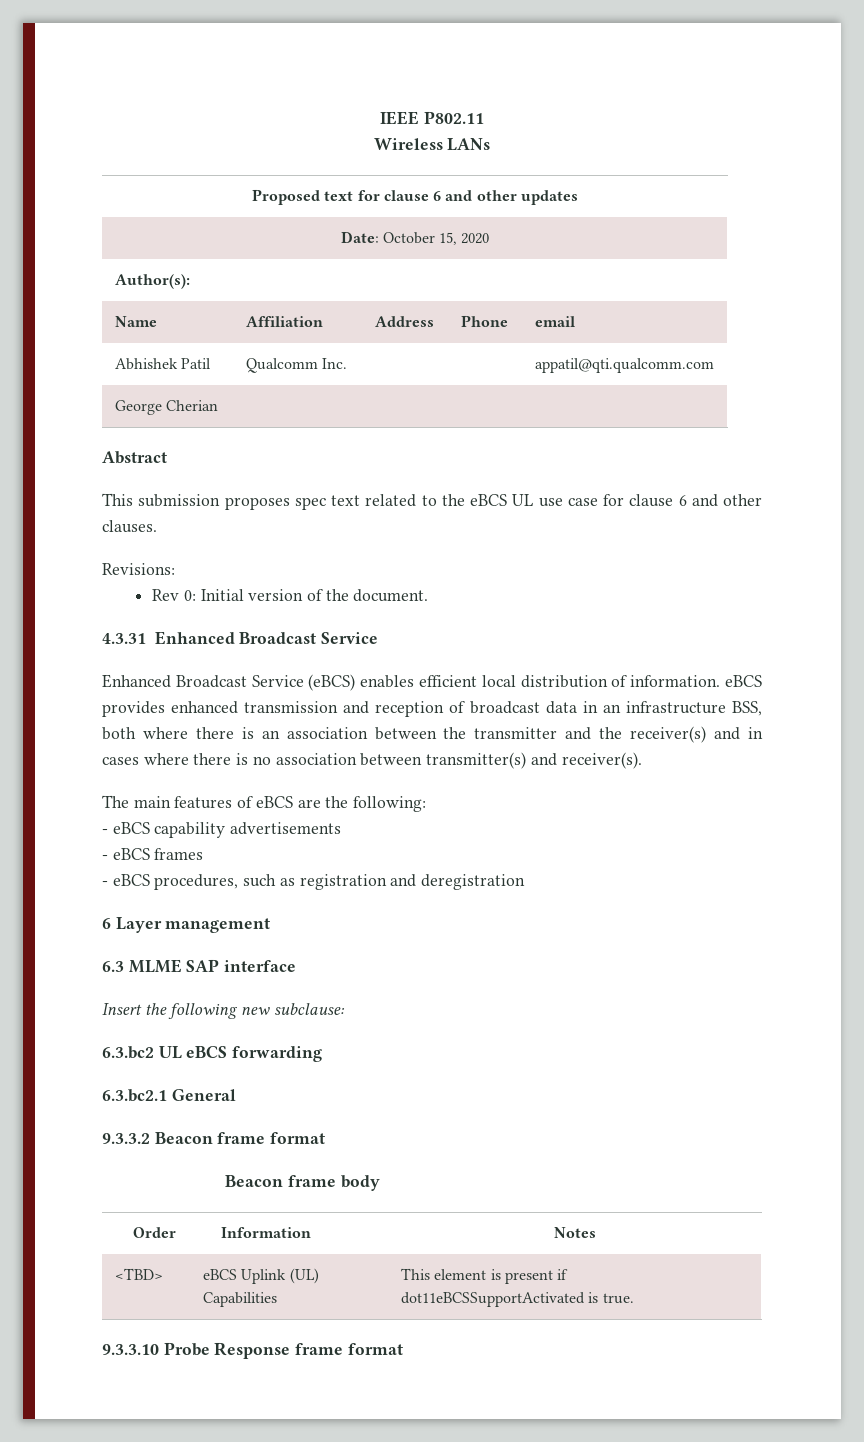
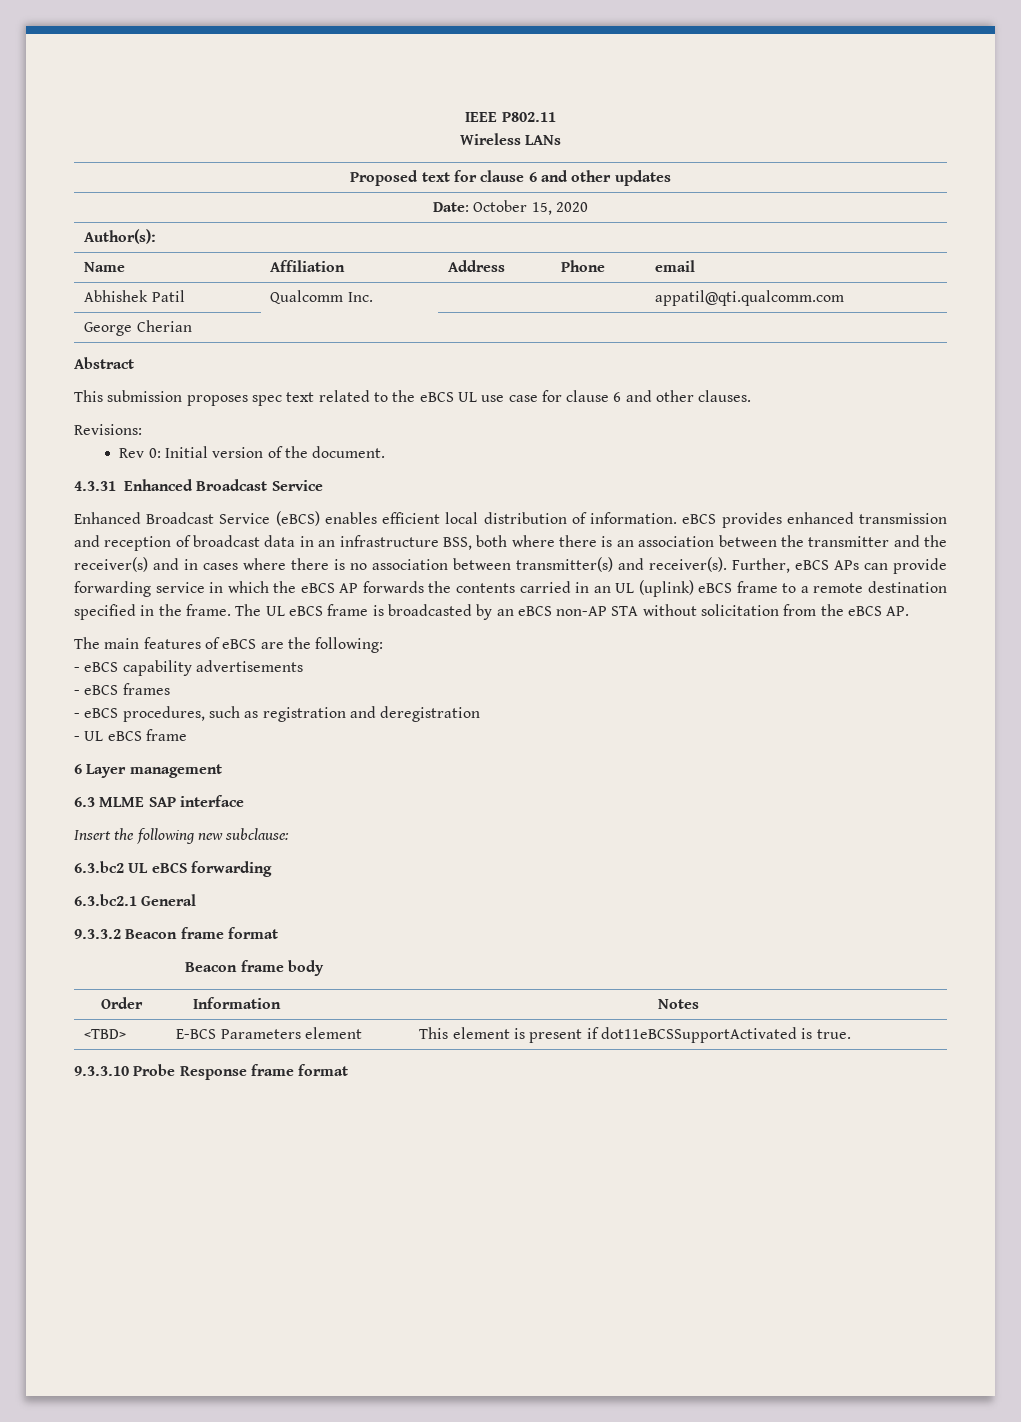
(642, 760) none -> [732,558,947,574] [74,580,947,597] [74,604,910,620] Further, eBCS APs can provide forwarding service in which the eBCS AP forwards the contents carried in an UL (uplink) eBCS frame to a remote destination specified in the frame. The UL eBCS frame is broadcasted by an eBCS non-AP STA without solicitation from the eBCS AP.
(526, 882) none -> [74,729,187,741] // - UL eBCS frame
[202,1268,319,1284] [202,1292,277,1307] eBCS Uplink (UL) Capabilities -> [176,1027,362,1039] E-BCS Parameters element

